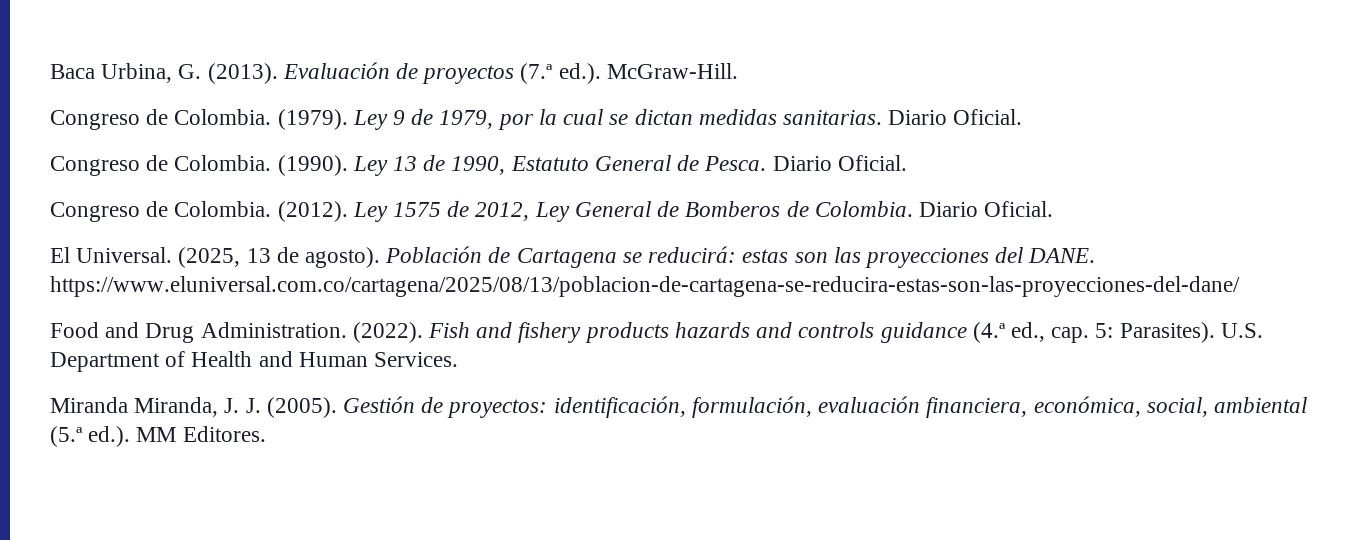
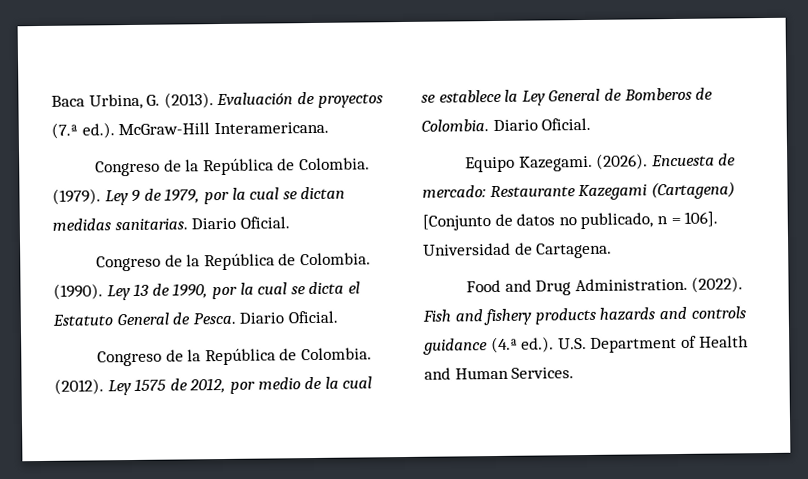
[606,63,738,79] [50,109,169,130] McGraw-Hill. // Congreso de -> [118,121,329,136] [94,158,296,177] McGraw-Hill Interamericana. // Congreso de la República de
(169, 163) none -> [186,253,297,271] la República de
(506, 165) none -> [211,281,360,300] por la cual se dicta el
(169, 209) none -> [187,348,298,366] la República de
(530, 211) none -> [229,376,373,394] [421,89,519,103] por medio de la cual se establece la
[50,246,1096,268] [50,276,1240,297] El Universal. (2025, 13 de agosto). Población de Cartagena se reducirá: estas son las proyecciones del DANE. https://www.eluniversal.com.co/cartagena/2025/08/13/poblacion-de-cartagena-se-reducira-estas-son-las-proyecciones-del-dane/ -> [464,153,737,173] [422,181,735,201] [422,211,719,231] [423,242,613,259] Equipo Kazegami. (2026). Encuesta de mercado: Restaurante Kazegami (Cartagena) [Conjunto de datos no publicado, n = 106]. Universidad de Cartagena.
[1010,322,1215,343] ed., cap. 5: Parasites). -> [521,336,555,353] ed.).
[50,396,1307,418] [50,426,266,447] // Miranda Miranda, J. J. (2005). Gestión de proyectos: identificación, formulación, evaluación financiera, económica, social, ambiental (5.ª ed.). MM Editores. -> (575, 373) none

